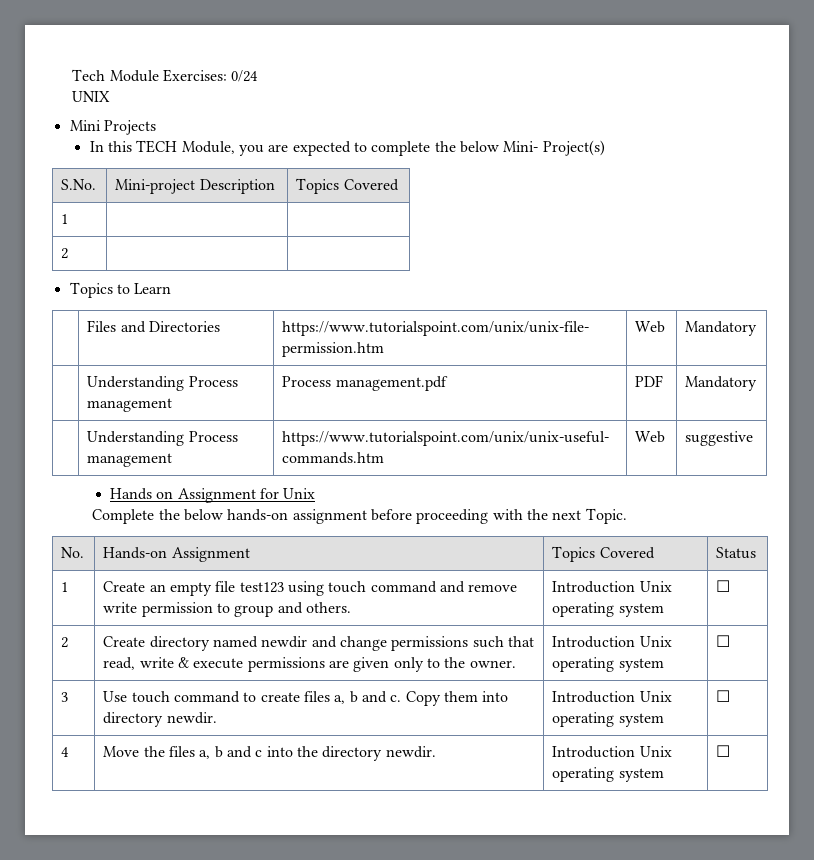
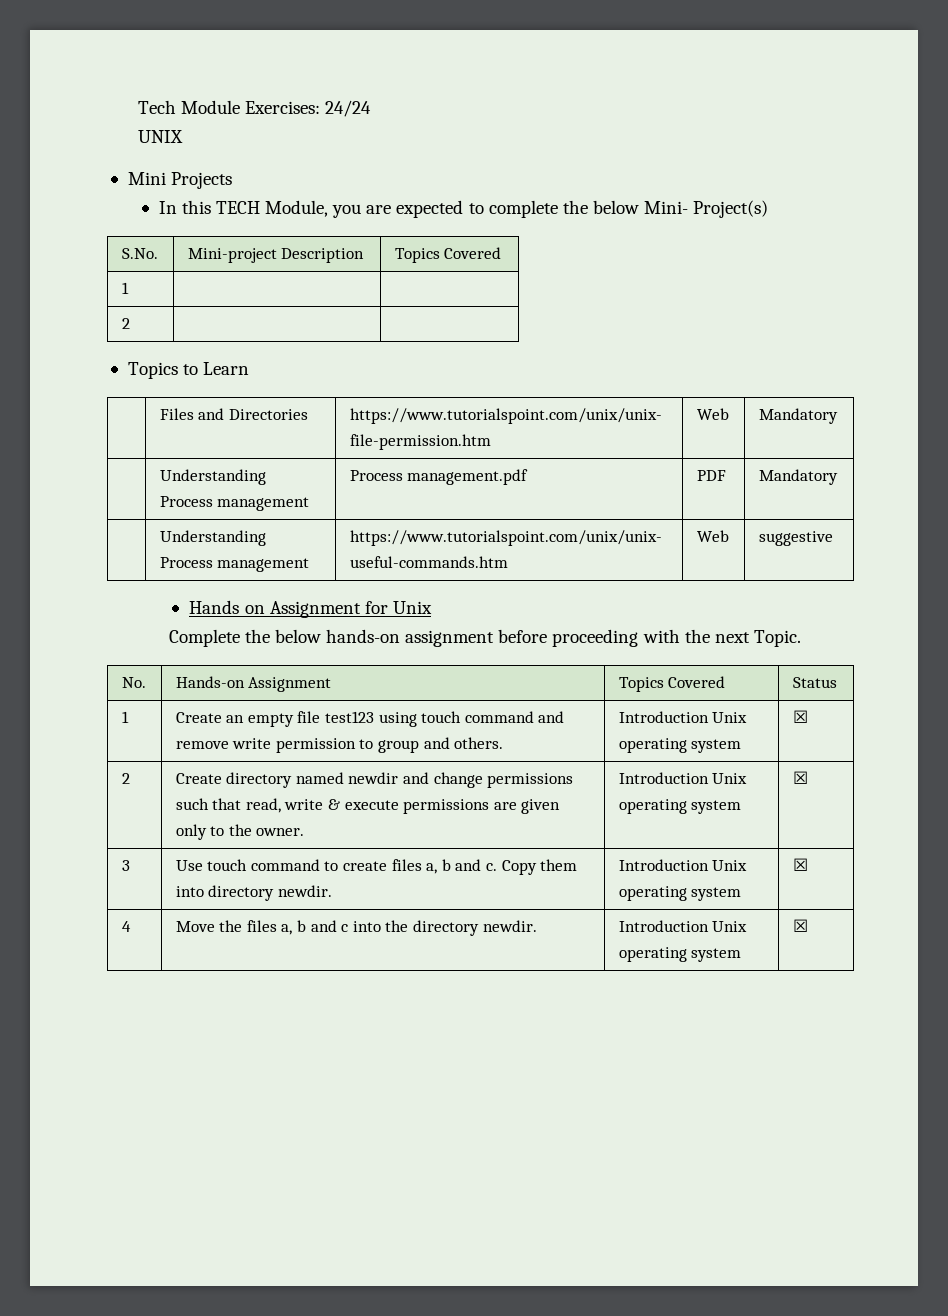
[231,70,259,82] 0/24 -> [325,100,372,117] 24/24
[716,580,731,592] ☐ -> [792,710,808,723] ☒
[716,635,731,647] ☐ -> [792,771,808,784] ☒
[716,690,731,702] ☐ -> [792,858,808,871] ☒
[716,745,731,757] ☐ -> [792,919,808,932] ☒

